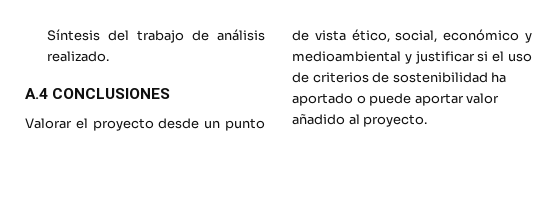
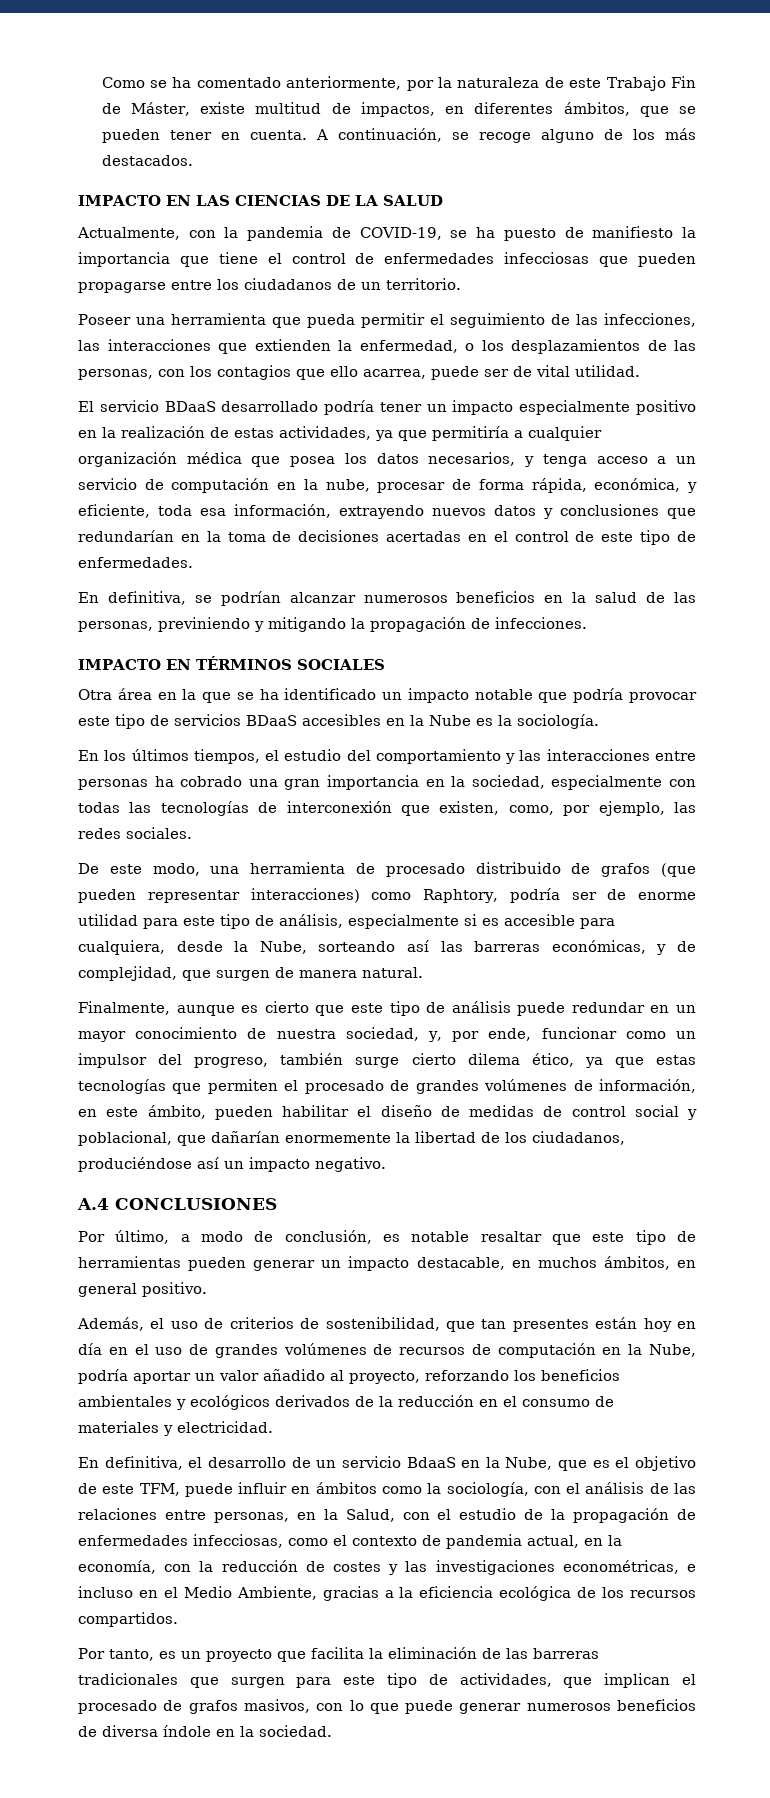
[47,29,265,43] [47,51,110,62] [25,88,171,99] [25,118,265,131] [292,29,532,43] [292,51,489,64] Síntesis del trabajo de análisis realizado. // A.4 CONCLUSIONES // Valorar el proyecto desde un punto de vista ético, social, económico y medioambiental y justificar si -> [101,76,696,91] [101,102,696,117] [101,128,696,143] [101,155,193,166] [78,195,443,206] [77,226,697,241] [78,252,697,267] [78,278,461,293] [78,313,696,328] [78,339,696,354] [78,365,640,380] [78,400,696,415] [78,426,602,441] [78,452,697,467] [78,478,698,493] [78,504,696,519] [78,530,696,545] [78,557,193,568] [78,591,696,606] [78,617,587,632] [78,656,385,670] [78,688,697,703] [78,714,599,729] [78,749,696,764] [78,775,697,790] [78,801,696,816] [78,827,192,839] [78,862,696,877] [78,888,696,903] [78,914,615,929] [78,940,697,955] [78,966,423,981] [78,1001,696,1016] [78,1027,697,1042] [78,1053,697,1068] [78,1079,697,1094] [78,1105,697,1120] [78,1131,625,1146] [78,1157,386,1172] [77,1198,277,1210] [78,1230,696,1245] [78,1256,696,1271] [78,1282,207,1297] [77,1317,144,1331] Como se ha comentado anteriormente, por la naturaleza de este Trabajo Fin de Máster, existe multitud de impactos, en diferentes ámbitos, que se pueden tener en cuenta. A continuación, se recoge alguno de los más destacados. // IMPACTO EN LAS CIENCIAS DE LA SALUD // Actualmente, con la pandemia de COVID-19, se ha puesto de manifiesto la importancia que tiene el control de enfermedades infecciosas que pueden propagarse entre los ciudadanos de un territorio. // Poseer una herramienta que pueda permitir el seguimiento de las infecciones, las interacciones que extienden la enfermedad, o los desplazamientos de las personas, con los contagios que ello acarrea, puede ser de vital utilidad. // El servicio BDaaS desarrollado podría tener un impacto especialmente positivo en la realización de estas actividades, ya que permitiría a cualquier organización médica que posea los datos necesarios, y tenga acceso a un servicio de computación en la nube, procesar de forma rápida, económica, y eficiente, toda esa información, extrayendo nuevos datos y conclusiones que redundarían en la toma de decisiones acertadas en el control de este tipo de enfermedades. // En definitiva, se podrían alcanzar numerosos beneficios en la salud de las personas, previniendo y mitigando la propagación de infecciones. // IMPACTO EN TÉRMINOS SOCIALES // Otra área en la que se ha identificado un impacto notable que podría provocar este tipo de servicios BDaaS accesibles en la Nube es la sociología. // En los últimos tiempos, el estudio del comportamiento y las interacciones entre personas ha cobrado una gran importancia en la sociedad, especialmente con todas las tecnologías de interconexión que existen, como, por ejemplo, las redes sociales. // De este modo, una herramienta de procesado distribuido de grafos (que pueden representar interacciones) como Raphtory, podría ser de enorme utilidad para este tipo de análisis, especialmente si es accesible para cualquiera, desde la Nube, sorteando así las barreras económicas, y de complejidad, que surgen de manera natural. // Finalmente, aunque es cierto que este tipo de análisis puede redundar en un mayor conocimiento de nuestra sociedad, y, por ende, funcionar como un impulsor del progreso, también surge cierto dilema ético, ya que estas tecnologías que permiten el procesado de grandes volúmenes de información, en este ámbito, pueden habilitar el diseño de medidas de control social y poblacional, que dañarían enormemente la libertad de los ciudadanos, produciéndose así un impacto negativo. // A.4 CONCLUSIONES // Por último, a modo de conclusión, es notable resaltar que este tipo de herramientas pueden generar un impacto destacable, en muchos ámbitos, en general positivo. // Además,
[392,72,507,83] [292,93,500,106] [292,114,428,127] sostenibilidad ha aportado o puede aportar valor añadido al proyecto. -> [325,1317,696,1332] [78,1343,696,1358] [78,1369,620,1384] [78,1395,614,1410] [78,1421,273,1436] [78,1456,696,1471] [78,1482,696,1497] [78,1508,697,1523] [78,1534,622,1549] [78,1560,696,1575] [78,1586,696,1601] [78,1612,178,1627] [78,1647,599,1662] [78,1673,696,1688] [78,1699,696,1714] [78,1725,332,1737] sostenibilidad, que tan presentes están hoy en día en el uso de grandes volúmenes de recursos de computación en la Nube, podría aportar un valor añadido al proyecto, reforzando los beneficios ambientales y ecológicos derivados de la reducción en el consumo de materiales y electricidad. // En definitiva, el desarrollo de un servicio BdaaS en la Nube, que es el objetivo de este TFM, puede influir en ámbitos como la sociología, con el análisis de las relaciones entre personas, en la Salud, con el estudio de la propagación de enfermedades infecciosas, como el contexto de pandemia actual, en la economía, con la reducción de costes y las investigaciones econométricas, e incluso en el Medio Ambiente, gracias a la eficiencia ecológica de los recursos compartidos. // Por tanto, es un proyecto que facilita la eliminación de las barreras tradicionales que surgen para este tipo de actividades, que implican el procesado de grafos masivos, con lo que puede generar numerosos beneficios de diversa índole en la sociedad.

